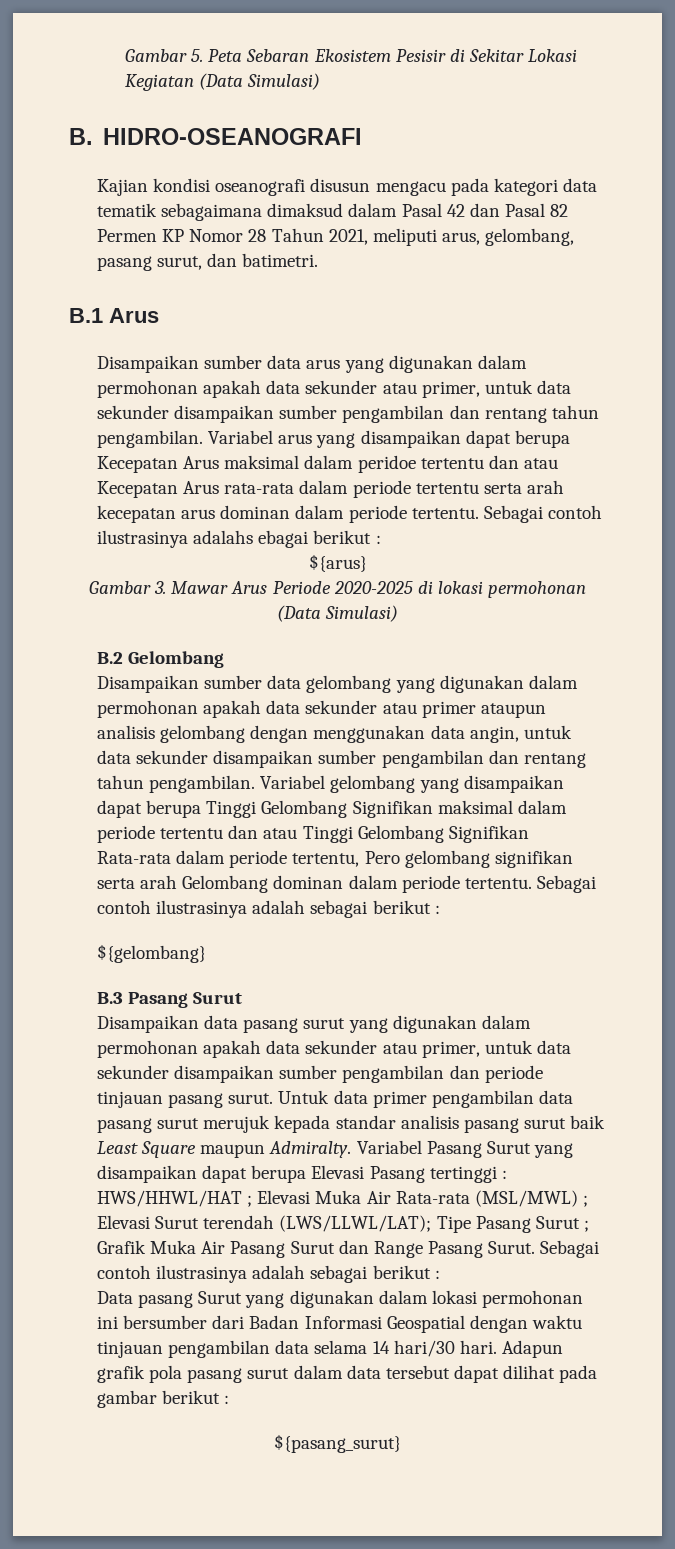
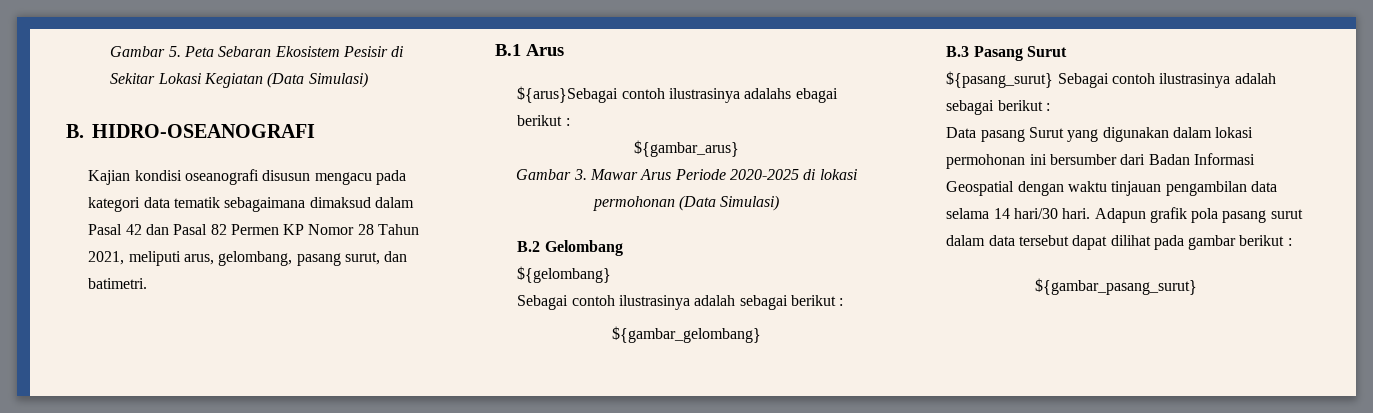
[97,355,527,373] [97,380,571,398] [97,405,599,423] [97,430,570,448] [97,455,558,473] [97,480,564,498] [97,505,543,523] Disampaikan sumber data arus yang digunakan dalam permohonan apakah data sekunder atau primer, untuk data sekunder disampaikan sumber pengambilan dan rentang tahun pengambilan. Variabel arus yang disampaikan dapat berupa Kecepatan Arus maksimal dalam peridoe tertentu dan atau Kecepatan Arus rata-rata dalam periode tertentu serta arah kecepatan arus dominan dalam periode tertentu. Sebagai -> [517,86,619,103] ${arus}Sebagai
[308,554,367,572] ${arus} -> [634,140,739,157] ${gambar_arus}
[97,675,578,693] [97,700,546,718] [97,725,572,743] [97,750,586,768] [97,775,564,793] [97,800,567,818] [97,825,529,843] [97,850,573,868] [97,875,596,893] [97,900,440,918] [97,944,207,963] Disampaikan sumber data gelombang yang digunakan dalam permohonan apakah data sekunder atau primer ataupun analisis gelombang dengan menggunakan data angin, untuk data sekunder disampaikan sumber pengambilan dan rentang tahun pengambilan. Variabel gelombang yang disampaikan dapat berupa Tinggi Gelombang Signifikan maksimal dalam periode tertentu dan atau Tinggi Gelombang Signifikan Rata-rata dalam periode tertentu, Pero gelombang signifikan serta arah Gelombang dominan dalam periode tertentu. Sebagai contoh ilustrasinya adalah sebagai berikut : // ${gelombang} -> [517,266,612,283] [517,295,844,310] [612,326,761,343] ${gelombang} // Sebagai contoh ilustrasinya adalah sebagai berikut : // ${gambar_gelombang}
[97,1015,531,1033] [97,1040,571,1058] [97,1065,543,1083] [97,1090,573,1108] [97,1115,606,1133] [97,1140,573,1158] [97,1165,507,1183] [97,1190,588,1207] [97,1215,589,1233] [97,1240,536,1258] Disampaikan data pasang surut yang digunakan dalam permohonan apakah data sekunder atau primer, untuk data sekunder disampaikan sumber pengambilan dan periode tinjauan pasang surut. Untuk data primer pengambilan data pasang surut merujuk kepada standar analisis pasang surut baik Least Square maupun Admiralty. Variabel Pasang Surut yang disampaikan dapat berupa Elevasi Pasang tertinggi : HWS/HHWL/HAT ; Elevasi Muka Air Rata-rata (MSL/MWL) ; Elevasi Surut terendah (LWS/LLWL/LAT); Tipe Pasang Surut ; Grafik Muka Air Pasang Surut dan Range Pasang Surut. -> [946,71,1054,88] ${pasang_surut}
[274,1434,401,1453] ${pasang_surut} -> [1034,278,1197,295] ${gambar_pasang_surut}

